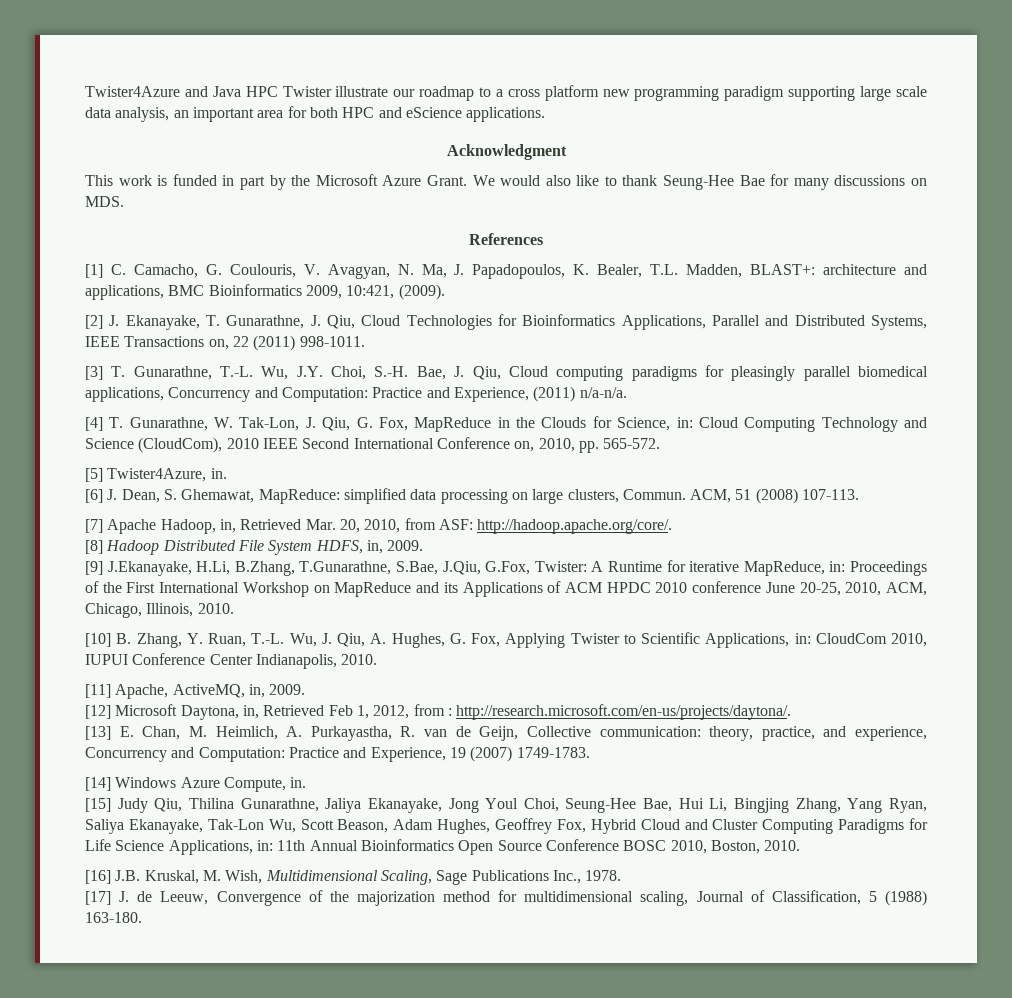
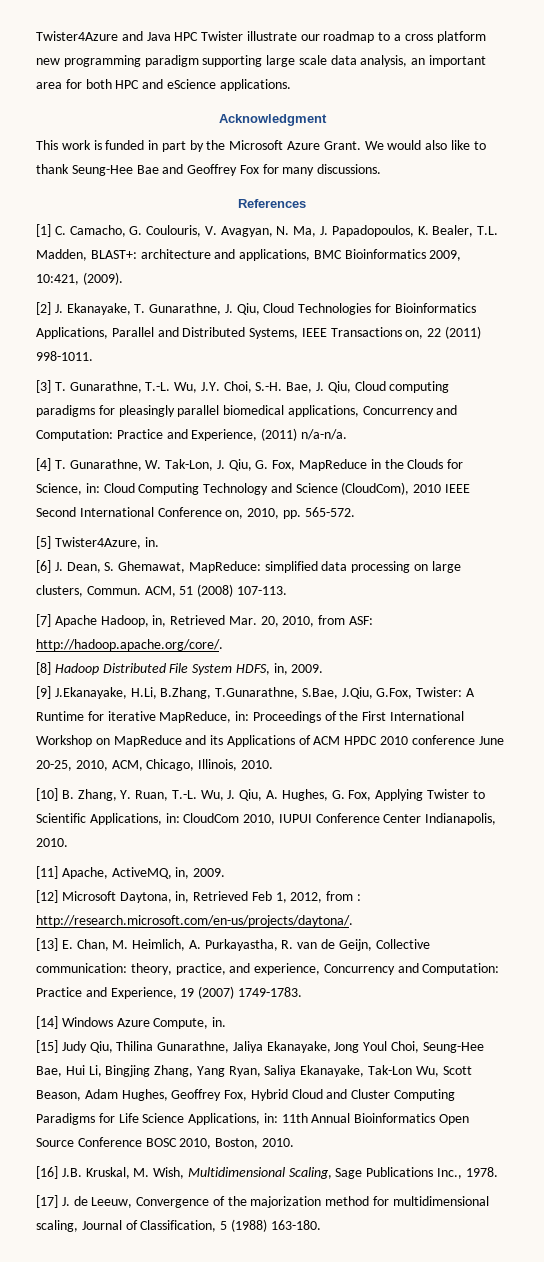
[770,174,928,190] [85,196,124,207] for many discussions on MDS. -> [162,164,382,176] and Geoffrey Fox for many discussions.

